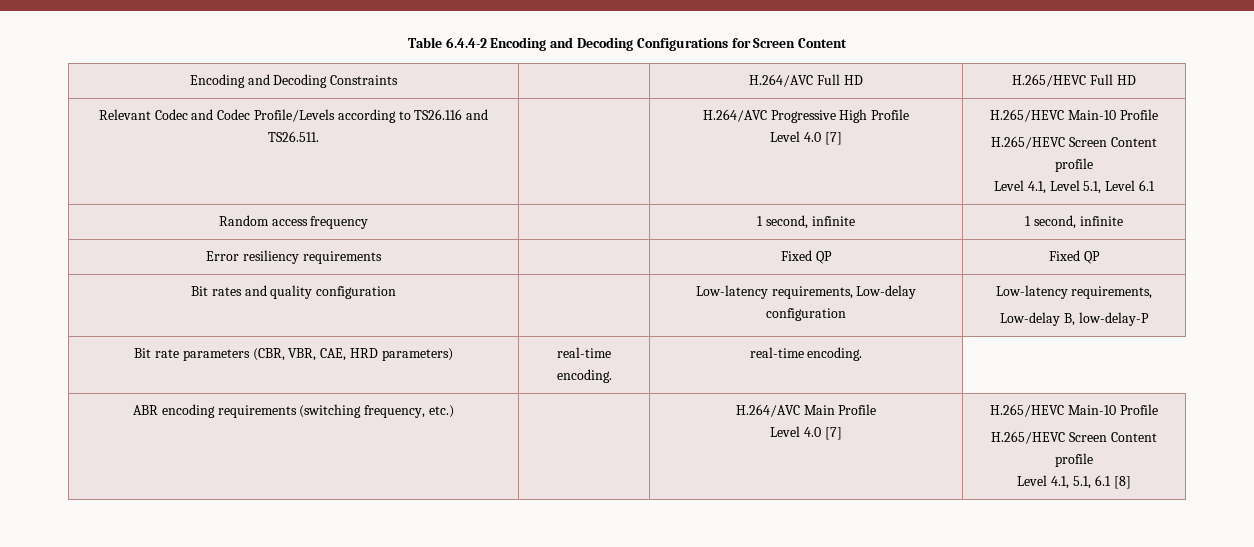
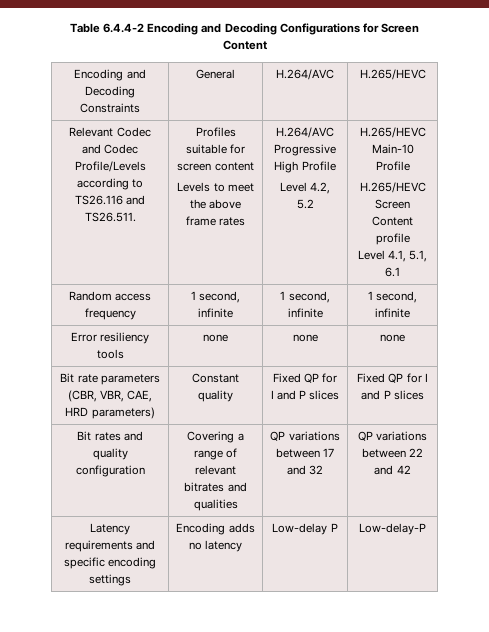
[749,74,863,87] [1012,74,1136,87] | H.264/AVC Full HD | H.265/HEVC Full HD -> [196,69,236,79] [276,69,334,80] [359,69,426,80] General | H.264/AVC | H.265/HEVC
(319, 136) none -> [195,127,236,137] [185,144,246,154] [177,162,254,171] [177,182,254,192] [189,199,242,209] [185,216,246,226] Profiles suitable for screen content // Levels to meet the above frame rates
[804,132,842,145] [990,109,1158,122] [991,136,1157,149] [1055,158,1093,172] [994,180,1155,194] [218,215,369,229] [757,215,855,229] [1025,215,1123,229] [206,250,382,264] [781,250,832,264] [1049,250,1100,264] [190,285,397,299] [695,285,917,299] [766,308,846,321] [995,285,1153,299] [1000,312,1149,326] [134,348,453,361] [557,347,611,358] [556,369,612,383] [749,347,863,361] [133,404,454,418] [735,404,877,417] [770,426,842,440] 4.0 [7] | H.265/HEVC Main-10 Profile // H.265/HEVC Screen Content profile // Level 4.1, Level 5.1, Level 6.1 // Random access frequency | | 1 second, infinite | 1 second, infinite // Error resiliency requirements | | Fixed QP | Fixed QP // Bit rates and quality configuration | | Low-latency requirements, Low-delay configuration | Low-latency requirements, // Low-delay B, low-delay-P // Bit rate parameters (CBR, VBR, CAE, HRD parameters) | real-time encoding. | real-time encoding. // ABR encoding requirements (switching frequency, etc.) | | H.264/AVC Main Profile // Level 4.0 [7] -> [310,182,331,194] [296,199,314,209] 4.2, 5.2
[1113,476,1131,489] [8] -> [68,291,152,301] [84,308,136,320] [190,291,241,303] [198,308,234,318] [280,291,330,303] [287,308,323,318] [367,291,418,303] [375,308,410,318] [70,332,150,344] [96,349,124,359] [203,334,229,342] [292,334,318,342] [380,334,405,342] [60,373,160,385] [67,390,153,402] [65,407,155,419] [192,373,240,383] [198,390,234,402] [272,373,338,383] [270,390,340,400] [357,373,428,383] [361,390,424,400] [77,431,143,441] [92,448,128,460] [75,465,145,477] [187,431,244,443] [193,448,238,460] [195,465,237,475] [184,482,247,492] [193,499,238,511] [270,431,340,441] [275,448,335,458] [286,465,324,475] [357,431,428,441] [361,448,424,458] [374,465,411,475] [90,523,130,535] [64,540,156,552] [63,557,157,569] [89,574,131,586] [176,523,255,535] [188,540,243,552] [272,523,338,535] [359,523,426,535] // Random access frequency | 1 second, infinite | 1 second, infinite | 1 second, infinite // Error resiliency tools | none | none | none // Bit rate parameters (CBR, VBR, CAE, HRD parameters) | Constant quality | Fixed QP for I and P slices | Fixed QP for I and P slices // Bit rates and quality configuration | Covering a range of relevant bitrates and qualities | QP variations between 17 and 32 | QP variations between 22 and 42 // Latency requirements and specific encoding settings | Encoding adds no latency | Low-delay P | Low-delay-P

